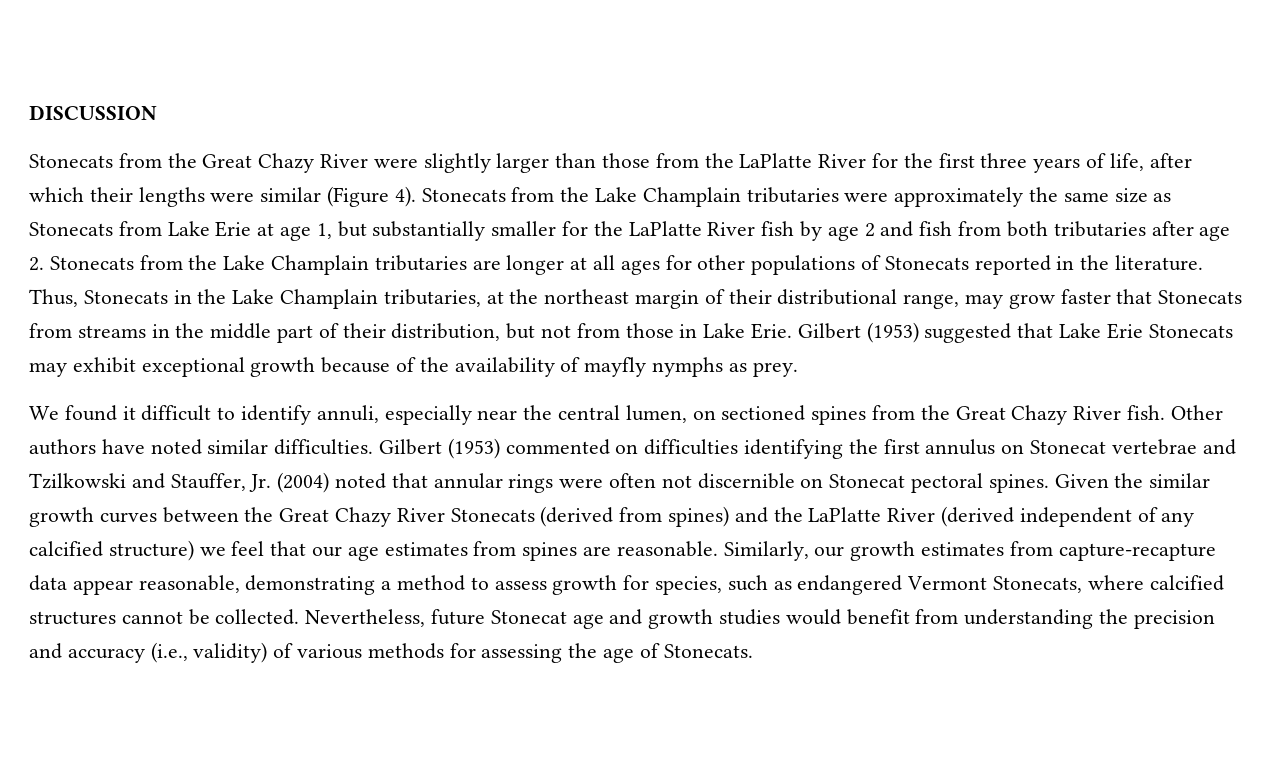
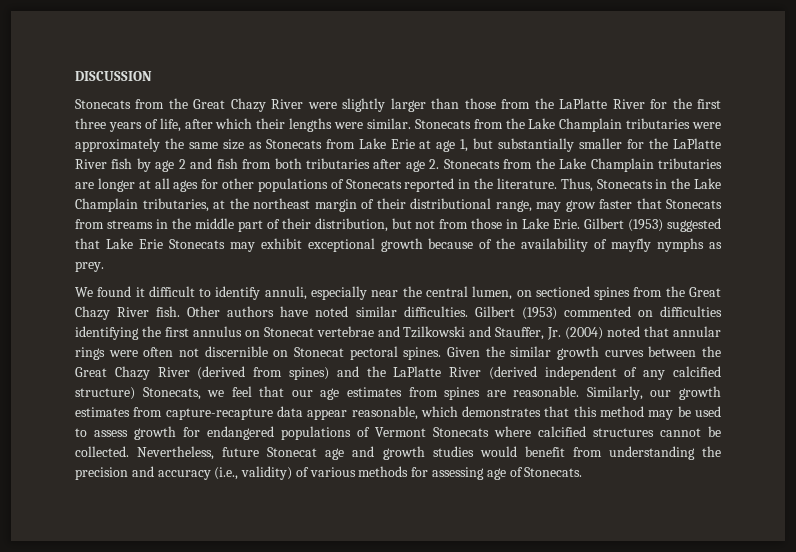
[260,186,416,207] similar (Figure 4). -> [366,118,411,129] similar.
[450,508,535,522] Stonecats -> (190, 372) none
(194, 550) none -> [142,387,201,400] Stonecats,
[245,575,1083,595] demonstrating a method to assess growth for species, such as endangered Vermont Stonecats, -> [420,406,721,420] [75,426,489,440] which demonstrates that this method may be used to assess growth for endangered populations of Vermont Stonecats
[568,643,598,658] the -> (485, 473) none

